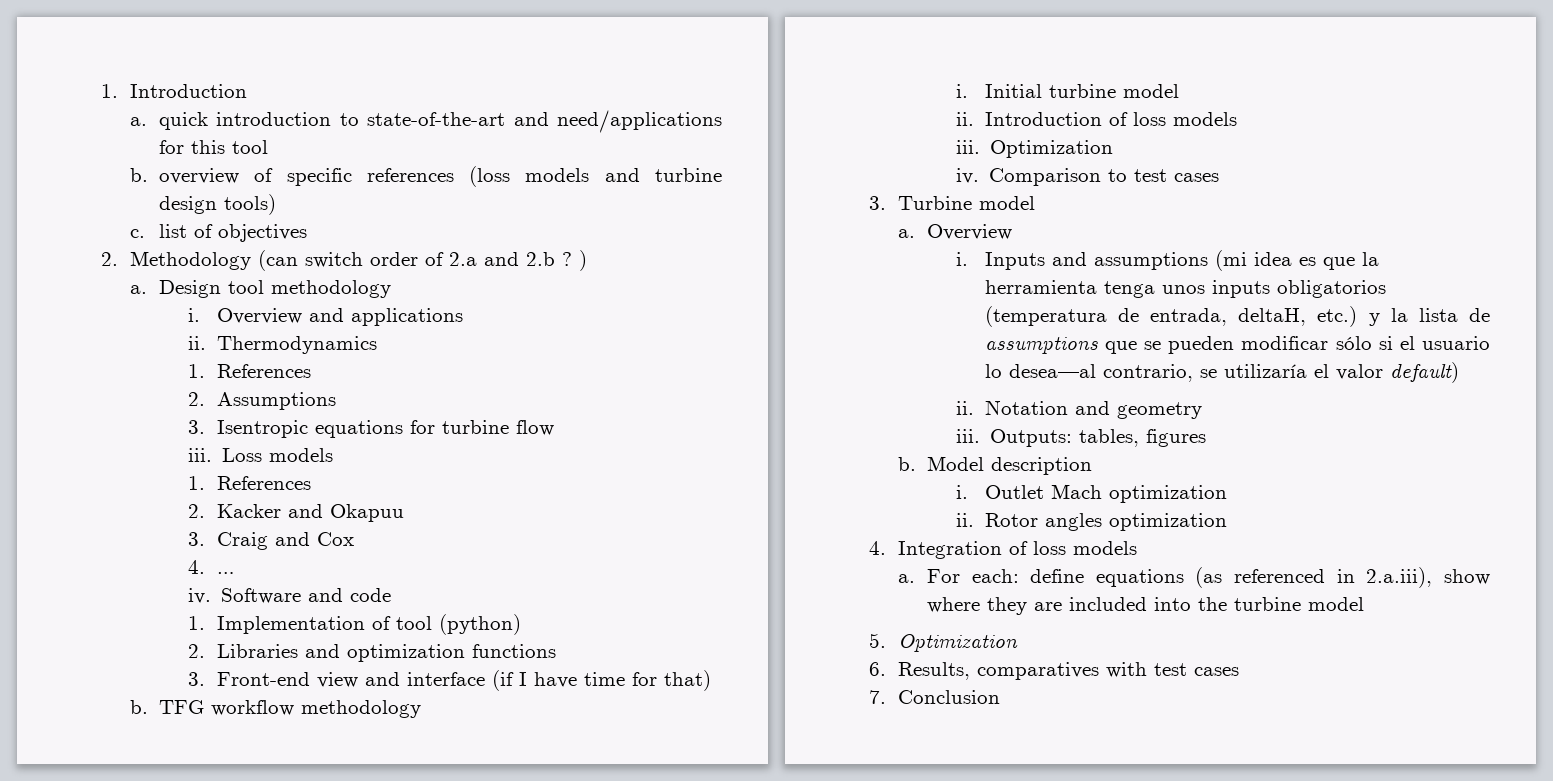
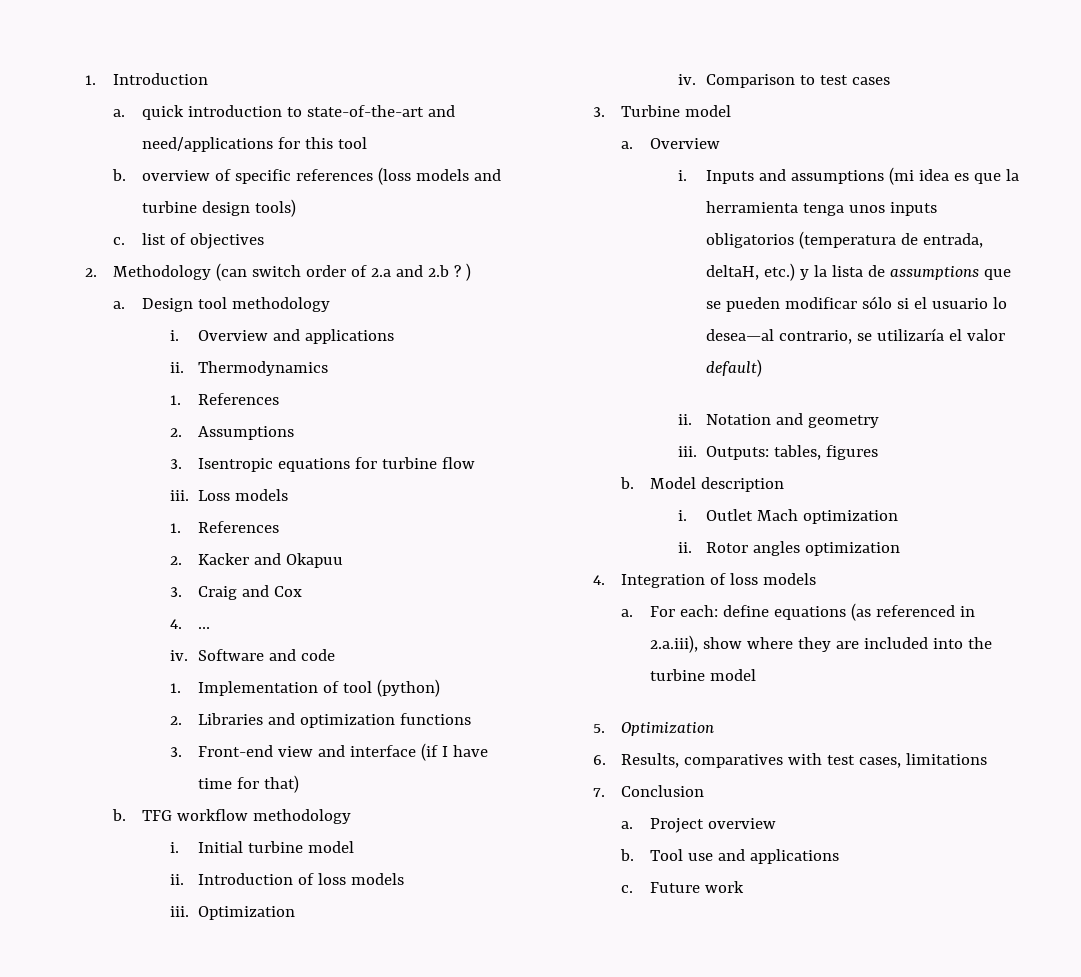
[1193,667,1239,676] cases -> [859,753,988,768] cases, limitations
(1000, 697) none -> [621,818,776,833] [620,849,839,864] [621,881,744,893] // a. Project overview // b. Tool use and applications // c. Future work

